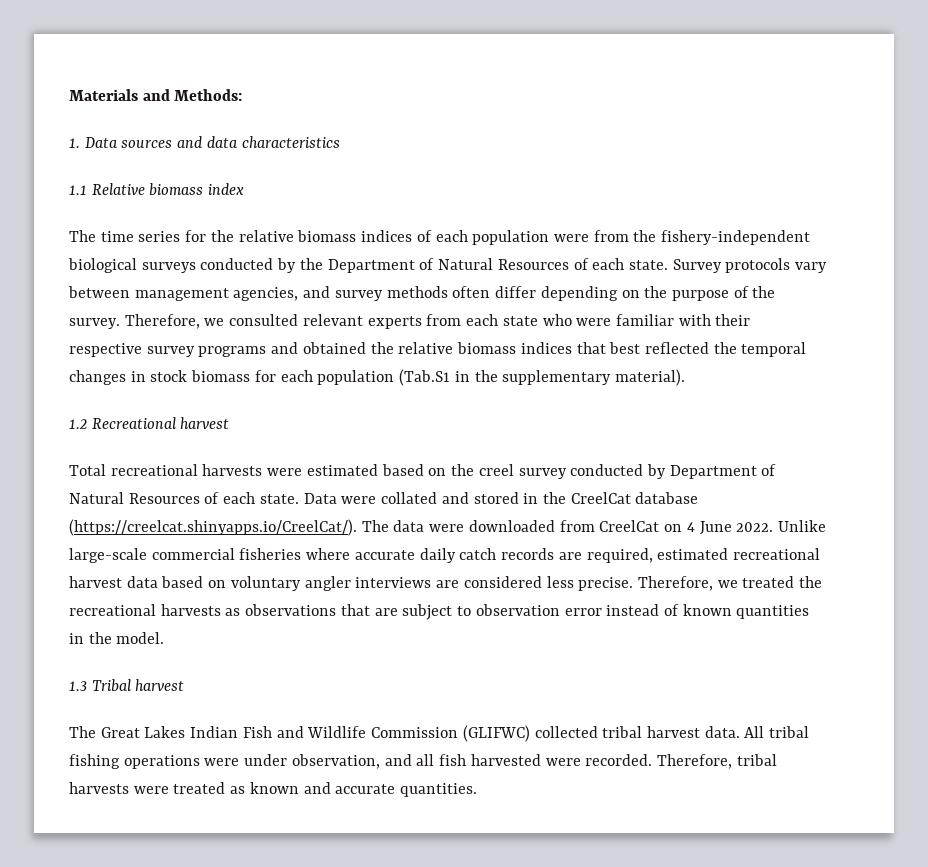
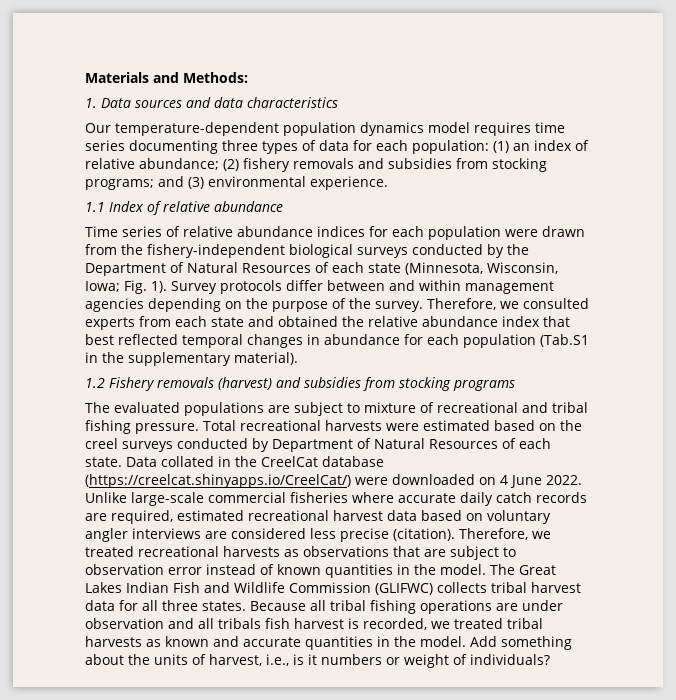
[69,183,245,196] [69,230,432,242] 1.1 Relative biomass index // The time series for the relative biomass indices of -> [85,122,565,136] [85,140,589,154] [85,158,547,172] [85,176,388,190] [85,201,283,215] [85,226,388,237] Our temperature-dependent population dynamics model requires time series documenting three types of data for each population: (1) an index of relative abundance; (2) fishery removals and subsidies from stocking programs; and (3) environmental experience. // 1.1 Index of relative abundance // Time series of relative abundance indices for
(589, 238) none -> [542,226,585,237] drawn
[628,258,828,273] [68,286,537,301] state. Survey protocols vary between management agencies, and survey methods often differ -> [368,262,558,275] [85,280,554,294] [85,298,144,312] state (Minnesota, Wisconsin, Iowa; Fig. 1). Survey protocols differ between and within management agencies
[302,314,363,326] relevant -> (589, 303) none
[542,314,751,326] [69,343,267,357] who were familiar with their respective survey programs -> (244, 322) none
[457,342,572,354] biomass indices -> [422,316,540,327] abundance index
[713,342,737,354] the -> (178, 339) none
[150,370,251,382] stock biomass -> [324,334,400,345] abundance
[91,417,230,429] Recreational harvest // -> [109,377,515,391] [85,402,588,416] [85,420,199,434] Fishery removals (harvest) and subsidies from stocking programs // The evaluated populations are subject to mixture of recreational and tribal fishing pressure.
[518,468,567,479] survey -> [122,441,173,452] surveys
[341,492,699,504] [69,519,660,536] were collated and stored in the CreelCat database (https://creelcat.shinyapps.io/CreelCat/). The data were downloaded from CreelCat -> [161,456,384,467] [85,474,475,488] collated in the CreelCat database (https://creelcat.shinyapps.io/CreelCat/) were downloaded
[578,577,634,591] precise. -> [340,528,455,542] precise (citation).
[799,576,823,588] the -> (134, 551) none
[69,679,185,692] // 1.3 Tribal harvest // -> (486, 569) none
[534,726,598,738] collected -> [437,582,487,593] collects
[704,726,810,738] [69,754,777,769] [69,782,478,797] data. All tribal fishing operations were under observation, and all fish harvested were recorded. Therefore, tribal harvests were treated as known and accurate quantities. -> [85,600,563,614] [85,618,543,630] [85,636,572,650] [85,654,550,668] data for all three states. Because all tribal fishing operations are under observation and all tribals fish harvest is recorded, we treated tribal harvests as known and accurate quantities in the model. Add something about the units of harvest, i.e., is it numbers or weight of individuals?

